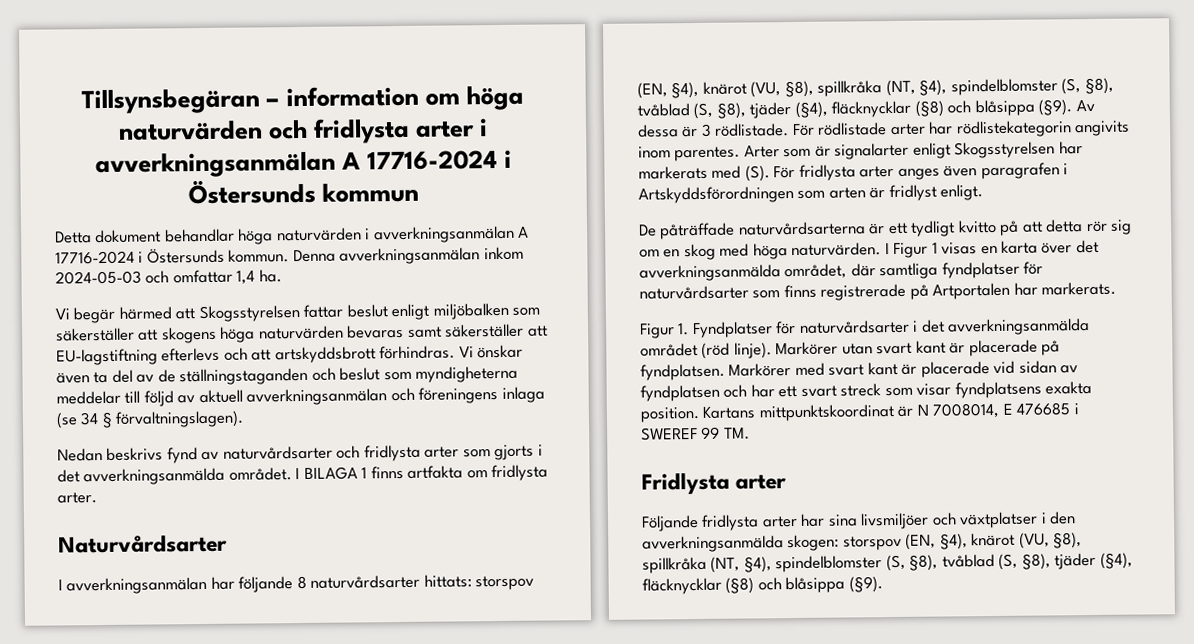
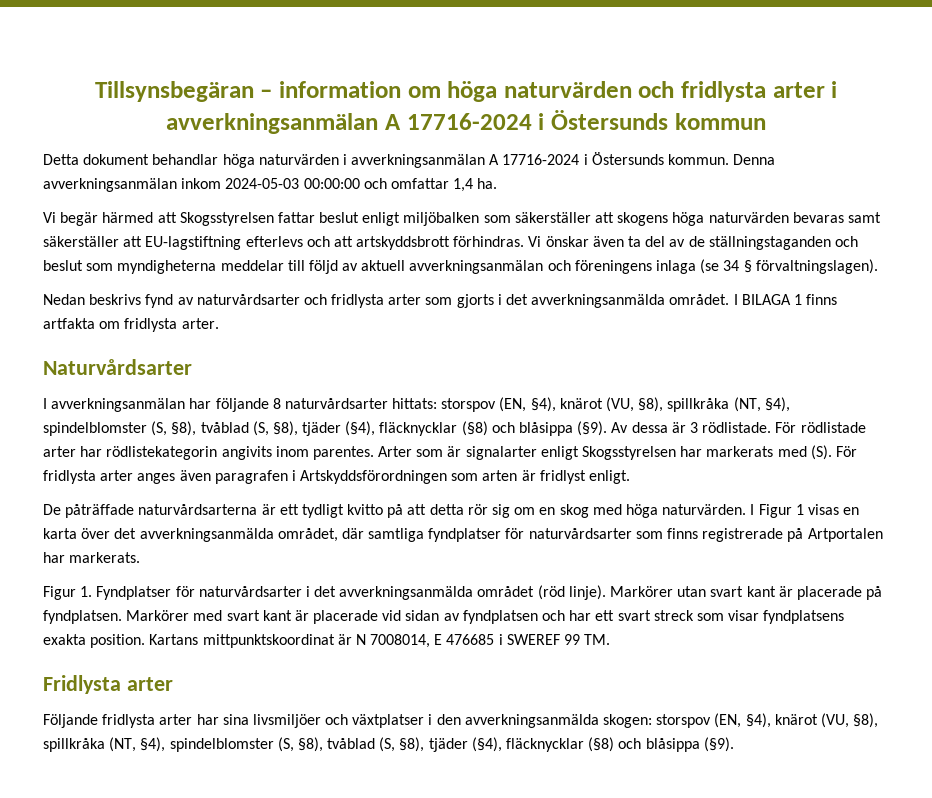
(142, 277) none -> [303,178,360,189] 00:00:00

